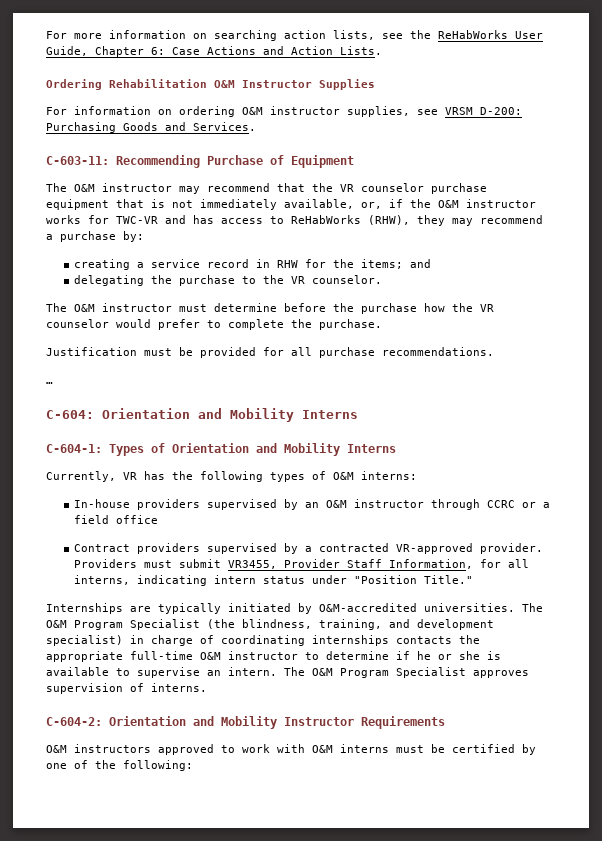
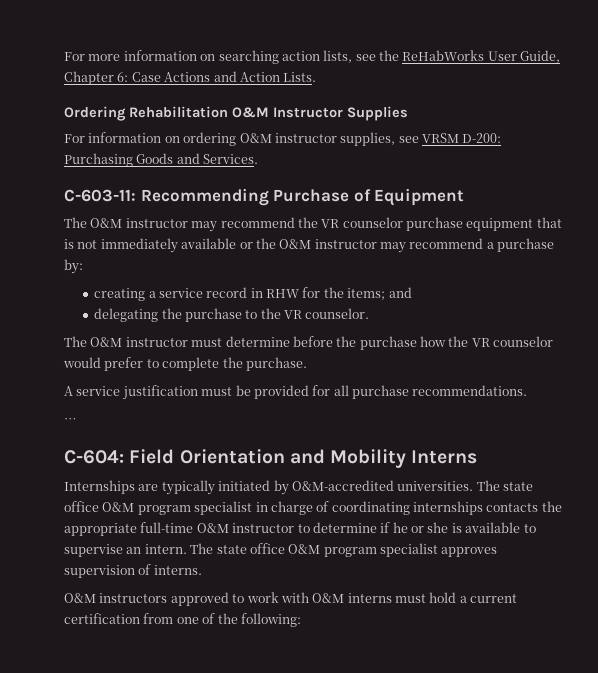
[277,183,305,192] that -> (295, 222) none
[284,199,536,209] [46,215,445,226] available, or, if the O&M instructor works for TWC-VR and has access to ReHabWorks (RHW), they -> [181,238,377,249] available or the O&M instructor
[46,347,137,356] Justification -> [64,385,198,400] A service justification
[102,408,358,422] [46,443,396,456] [46,471,417,482] [74,499,551,510] [74,515,159,524] [74,543,544,554] [74,559,530,569] [74,575,474,586] Orientation and Mobility Interns // C-604-1: Types of Orientation and Mobility Interns // Currently, VR has the following types of O&M interns: // In-house providers supervised by an O&M instructor through CCRC or a field office // Contract providers supervised by a contracted VR-approved provider. Providers must submit VR3455, Provider Staff Information, for all interns, indicating intern status under "Position Title." -> [129,449,478,468] Field Orientation and Mobility Interns
[46,619,494,630] [46,635,123,646] O&M Program Specialist (the blindness, training, and development specialist) -> [503,482,533,491] [64,501,253,515] state office O&M program specialist
[312,667,466,678] O&M Program Specialist -> [216,543,438,557] state office O&M program specialist
[46,716,445,729] // C-604-2: Orientation and Mobility Instructor Requirements -> (202, 570) none
[431,744,536,755] be certified by -> [429,592,518,603] [64,613,174,624] hold a current certification from

